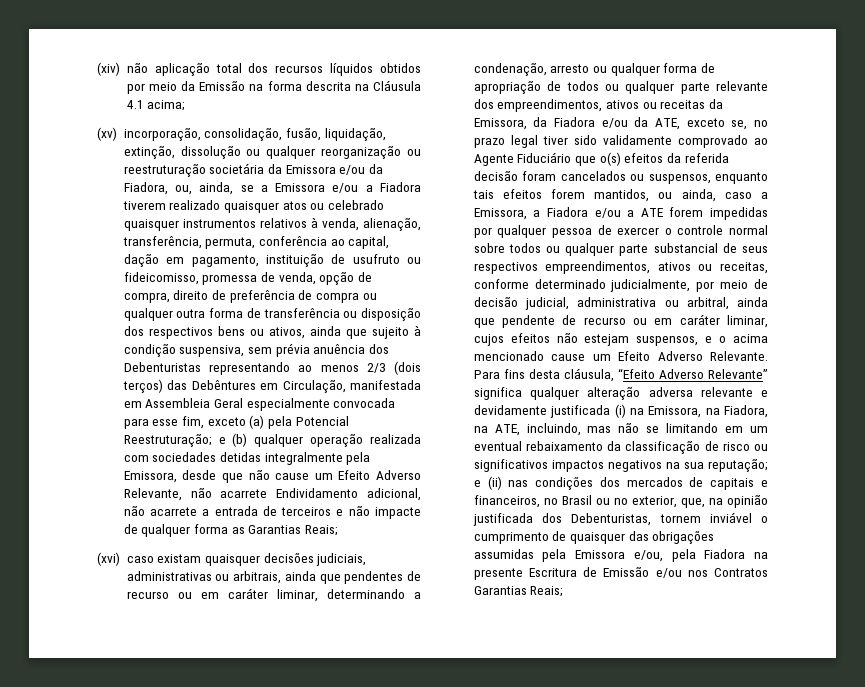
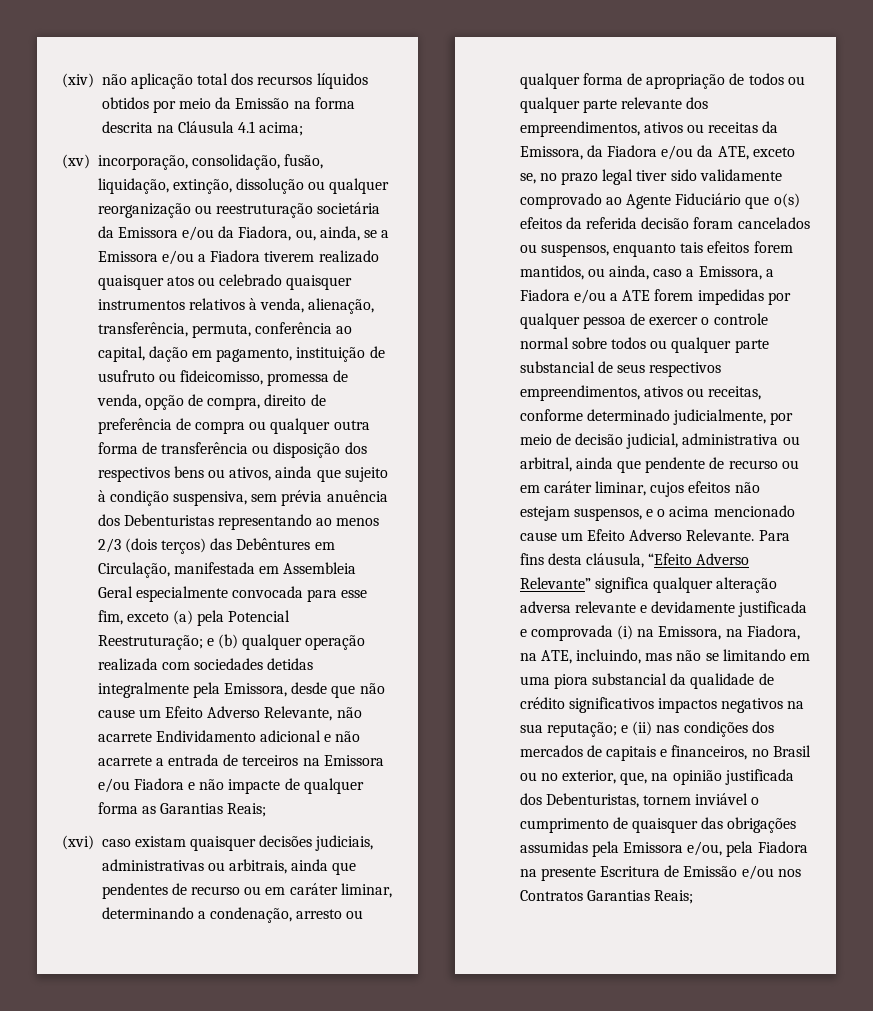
[367,488,421,501] adicional, -> [260,730,332,742] adicional e
(332, 511) none -> [302,755,384,766] [97,778,184,793] na Emissora e/ou Fiadora
(611, 411) none -> [519,625,613,641] e comprovada
[750,426,768,433] [473,440,768,454] um eventual rebaixamento da classificação de risco ou -> [519,673,774,689] [519,697,565,709] uma piora substancial da qualidade de crédito

